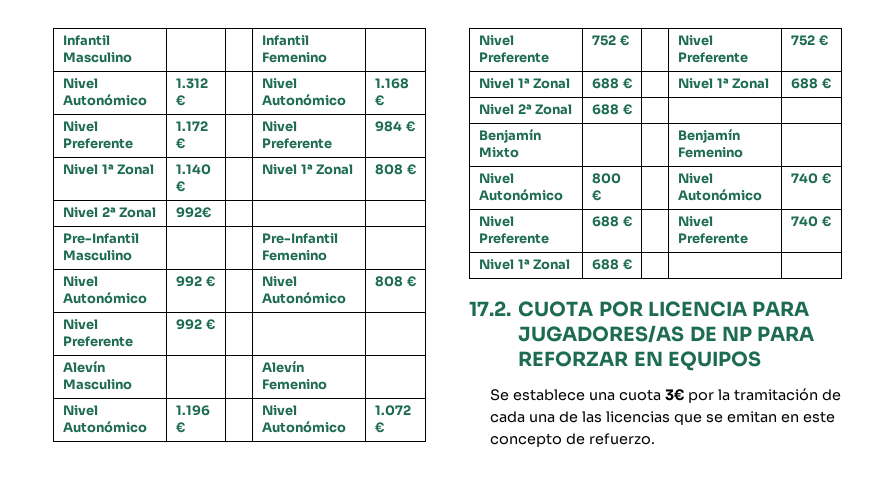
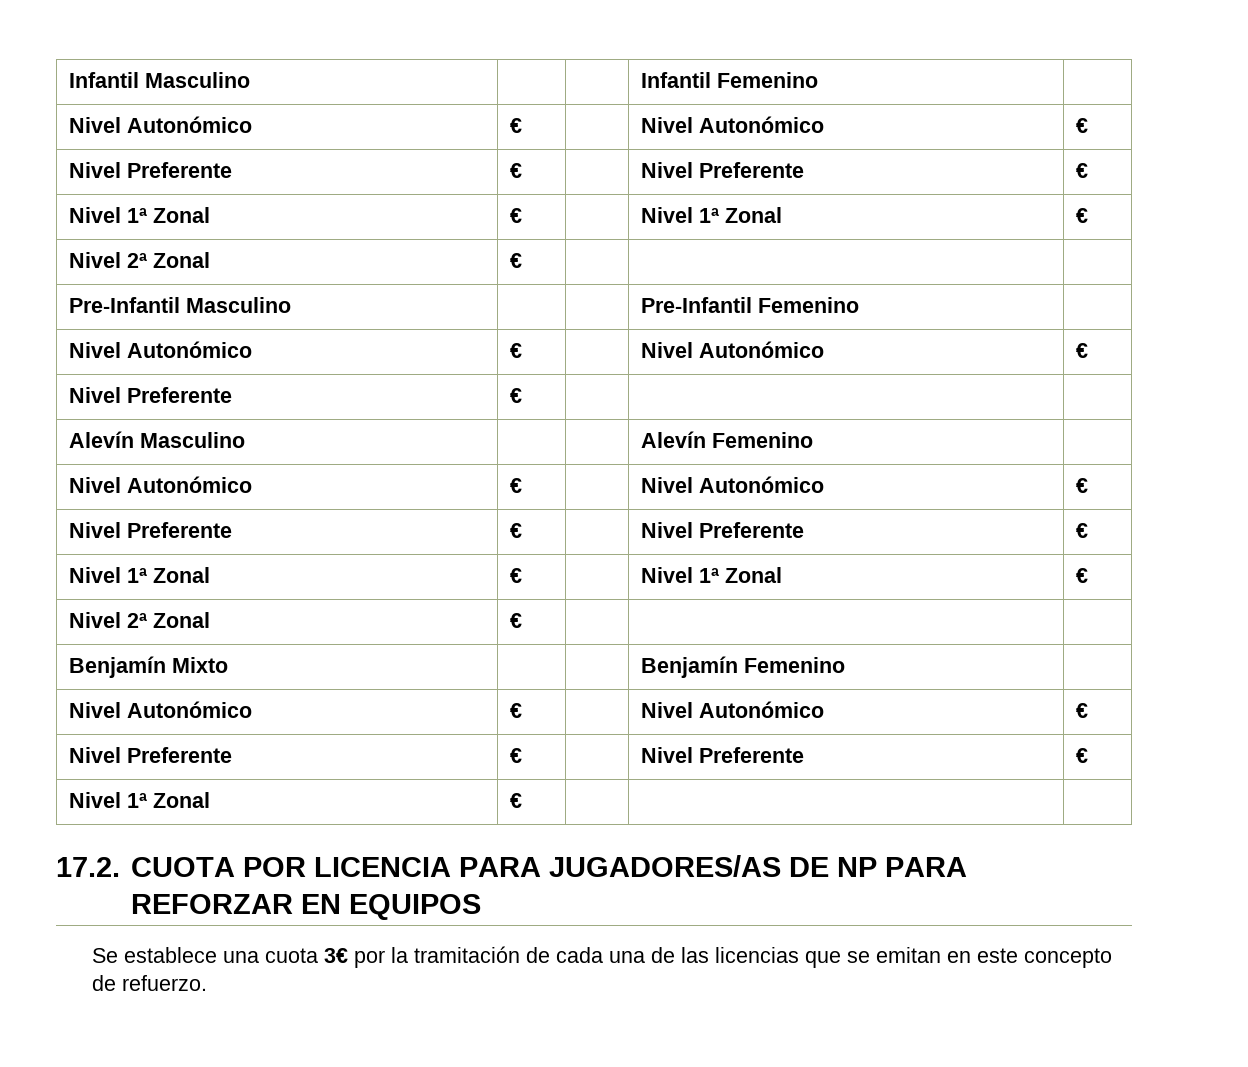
[176,78,209,89] [176,95,186,106] [262,78,298,89] [262,94,347,106] [375,78,410,89] [375,95,385,106] [63,121,99,132] [63,138,134,149] [176,121,209,131] [176,138,186,149] [262,121,298,132] [262,138,333,149] [375,121,415,132] [63,164,155,175] [176,164,212,175] [176,181,186,192] [262,164,354,175] [375,164,416,175] [63,207,157,218] [176,207,212,218] 1.312 € | | Nivel Autonómico | 1.168 € // Nivel Preferente | 1.172 € | | Nivel Preferente | 984 € // Nivel 1ª Zonal | 1.140 € | | Nivel 1ª Zonal | 808 € // Nivel 2ª Zonal | 992€ -> [509,118,522,133] [640,116,824,133] [1075,118,1088,133] [68,162,232,178] [509,163,522,178] [640,162,804,178] [1075,163,1088,178] [68,207,210,223] [509,208,522,223] [640,207,782,223] [1075,208,1088,223] [68,252,210,268] [509,253,522,268] € | | Nivel Autonómico | € // Nivel Preferente | € | | Nivel Preferente | € // Nivel 1ª Zonal | € | | Nivel 1ª Zonal | € // Nivel 2ª Zonal | €
[176,276,215,287] [262,276,298,287] [262,292,347,304] [375,276,416,287] [63,319,99,330] [63,336,134,347] [176,319,203,330] 992 € | | Nivel Autonómico | 808 € // Nivel Preferente | 992 -> [509,343,522,358] [640,341,824,358] [1075,343,1088,358] [68,387,232,403] € | | Nivel Autonómico | € // Nivel Preferente |
[176,405,211,416] [176,422,186,433] [262,405,298,416] [262,421,347,433] [375,405,412,416] [375,422,385,433] [479,35,515,46] [479,52,550,63] [592,35,629,46] [678,35,714,46] [678,52,749,63] [791,35,828,46] [479,78,571,89] [592,78,632,89] [678,78,770,89] [791,78,831,89] [479,104,573,115] [592,104,620,115] 1.196 € | | Nivel Autonómico | 1.072 € // Nivel Preferente | 752 € | | Nivel Preferente | 752 € // Nivel 1ª Zonal | 688 € | | Nivel 1ª Zonal | 688 € // Nivel 2ª Zonal | 688 -> [509,478,522,493] [640,476,824,493] [1075,478,1088,493] [68,522,232,538] [509,523,522,538] [640,522,804,538] [1075,523,1088,538] [68,567,210,583] [509,568,522,583] [640,567,782,583] [1075,568,1088,583] [68,612,210,628] € | | Nivel Autonómico | € // Nivel Preferente | € | | Nivel Preferente | € // Nivel 1ª Zonal | € | | Nivel 1ª Zonal | € // Nivel 2ª Zonal |
[592,173,622,184] [592,190,602,201] [678,173,714,184] [678,189,763,201] [791,173,831,184] [479,216,515,227] [479,233,550,244] [592,216,632,227] [678,216,714,227] [678,233,749,244] [791,216,831,227] [479,259,571,270] [592,259,620,270] 800 € | | Nivel Autonómico | 740 € // Nivel Preferente | 688 € | | Nivel Preferente | 740 € // Nivel 1ª Zonal | 688 -> [509,703,522,718] [640,701,824,718] [1075,703,1088,718] [68,747,232,763] [509,748,522,763] [640,747,804,763] [1075,748,1088,763] [68,792,210,808] € | | Nivel Autonómico | € // Nivel Preferente | € | | Nivel Preferente | € // Nivel 1ª Zonal |

